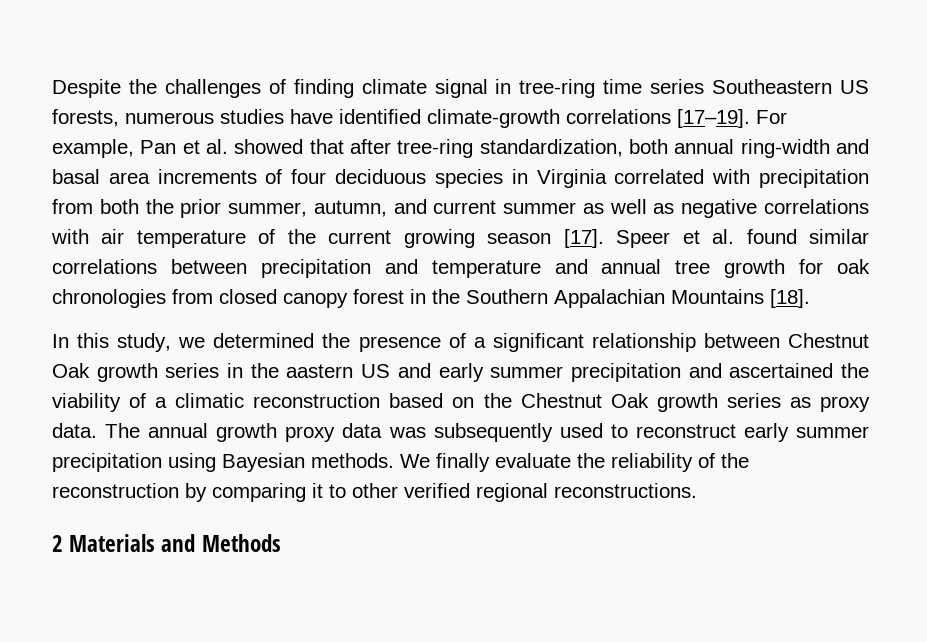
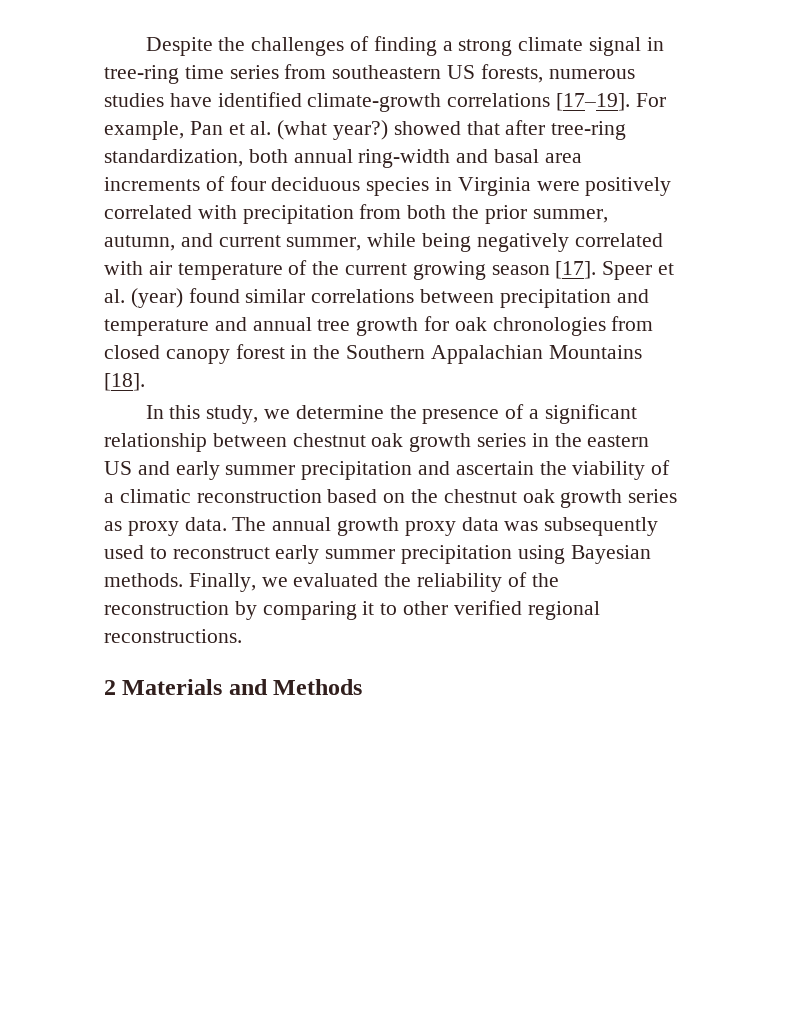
(354, 88) none -> [442,39,513,56] a strong
[712,79,833,94] Southeastern -> [284,64,442,79] from southeastern
(228, 146) none -> [277,120,389,140] (what year?)
(607, 178) none -> [536,177,672,196] were positively
[503,199,869,218] summer as well as negative correlations -> [286,233,663,252] summer, while being negatively correlated
(735, 236) none -> [130,288,183,308] (year)
[213,333,315,348] determined -> [295,405,384,419] determine
[788,333,870,348] [52,363,90,378] Chestnut Oak -> [292,433,404,447] chestnut oak
[286,364,354,378] aastern -> [587,435,650,447] eastern
[729,363,834,378] ascertained -> [455,461,534,475] ascertain
[520,393,649,408] Chestnut Oak -> [443,489,555,503] chestnut oak
[400,453,571,472] We finally evaluate -> [188,573,379,592] Finally, we evaluated

